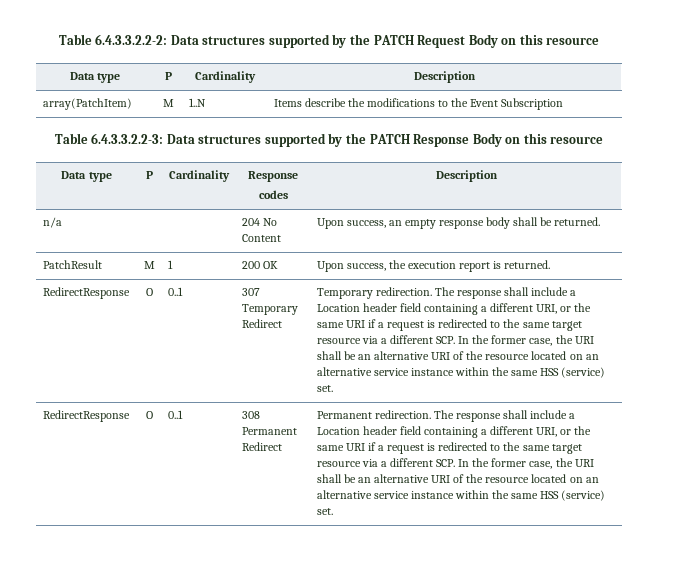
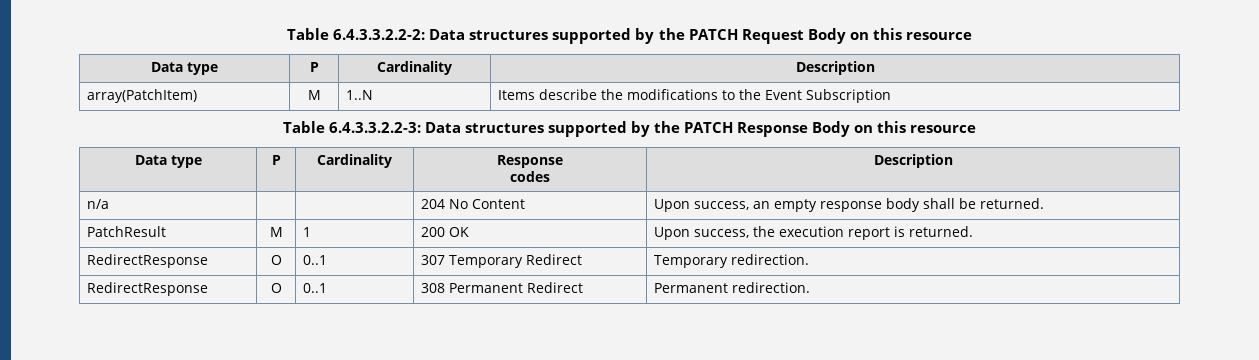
[434,287,577,299] [316,303,592,315] [316,319,582,331] [316,335,594,346] [316,351,599,360] [316,367,606,378] [316,385,333,392] The response shall include a Location header field containing a different URI, or the same URI if a request is redirected to the same target resource via a different SCP. In the former case, the URI shall be an alternative URI of the resource located on an alternative service instance within the same HSS (service) set. -> (809, 259) none
[433,410,576,422] [316,426,592,438] [316,442,582,454] [316,458,594,469] [316,474,599,483] [316,490,606,501] [316,508,333,515] The response shall include a Location header field containing a different URI, or the same URI if a request is redirected to the same target resource via a different SCP. In the former case, the URI shall be an alternative URI of the resource located on an alternative service instance within the same HSS (service) set. -> (810, 287) none

